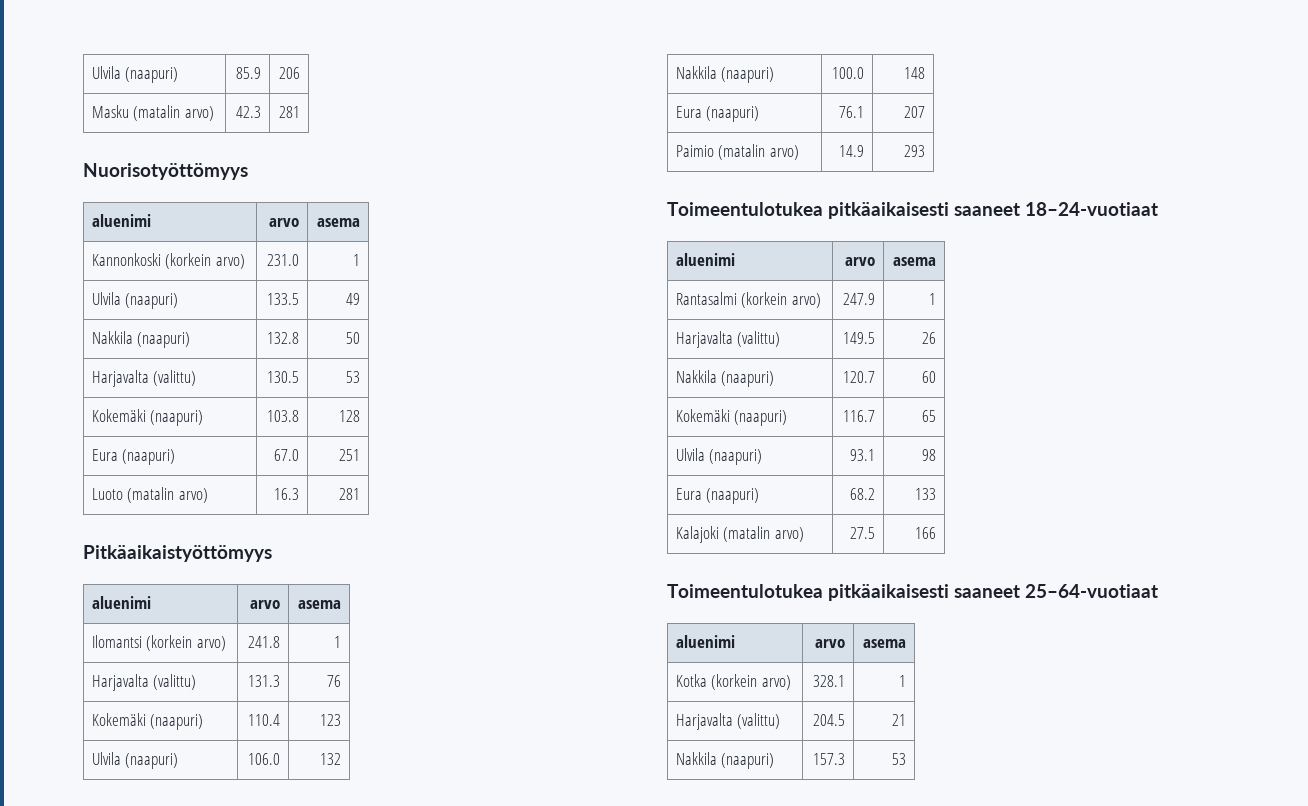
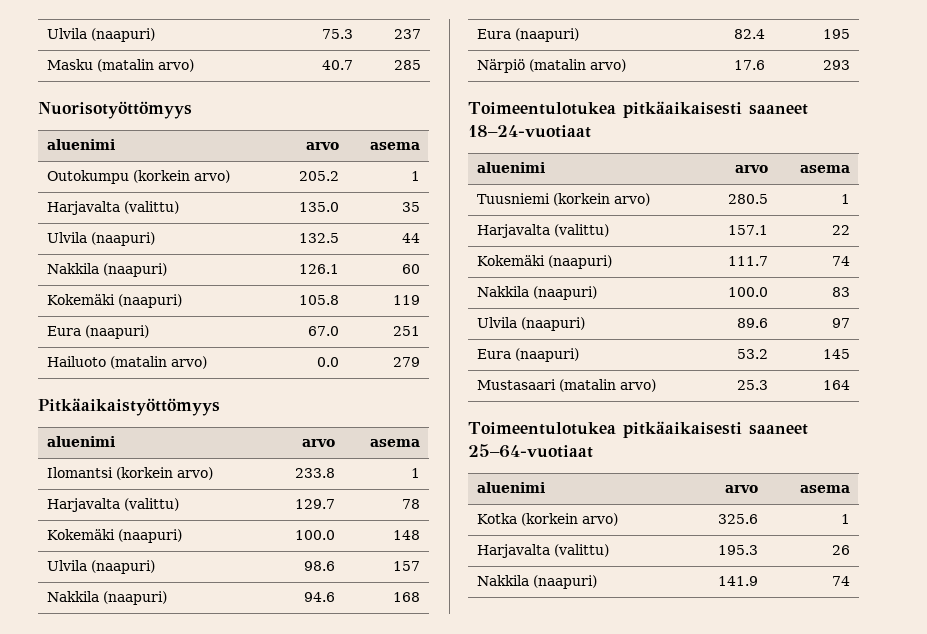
[91,66,179,83] [236,67,262,79] [279,67,301,79] Ulvila (naapuri) | 85.9 | 206 -> [46,28,155,42] [322,29,354,39] [394,29,422,39] Ulvila (naapuri) | 75.3 | 237
[236,106,262,118] [279,106,301,118] 42.3 | 281 -> [322,60,354,70] [394,60,422,70] 40.7 | 285
[91,253,245,269] [267,254,300,266] [353,254,361,266] [91,292,179,309] [267,293,300,305] [346,293,361,305] [91,331,191,348] [267,332,300,344] [346,332,361,344] [91,370,197,387] [267,371,300,383] [346,371,361,383] [91,409,204,426] [267,410,300,422] [339,410,361,422] Kannonkoski (korkein arvo) | 231.0 | 1 // Ulvila (naapuri) | 133.5 | 49 // Nakkila (naapuri) | 132.8 | 50 // Harjavalta (valittu) | 130.5 | 53 // Kokemäki (naapuri) | 103.8 | 128 -> [46,170,230,184] [299,171,340,181] [411,171,421,181] [46,201,179,215] [299,202,340,212] [402,202,421,212] [46,232,155,246] [299,233,340,243] [402,233,421,243] [46,263,167,277] [299,264,340,274] [402,264,421,274] [46,294,182,308] [299,295,340,305] [393,295,421,305] Outokumpu (korkein arvo) | 205.2 | 1 // Harjavalta (valittu) | 135.0 | 35 // Ulvila (naapuri) | 132.5 | 44 // Nakkila (naapuri) | 126.1 | 60 // Kokemäki (naapuri) | 105.8 | 119
[91,487,208,503] [274,488,300,500] [339,488,361,500] Luoto (matalin arvo) | 16.3 | 281 -> [46,356,207,369] [317,357,340,367] [393,357,421,367] Hailuoto (matalin arvo) | 0.0 | 279
[248,636,281,648] [334,636,342,648] [91,674,197,691] [248,675,281,687] [327,675,342,687] [91,713,204,730] [248,714,281,726] [320,714,342,726] [91,752,179,769] [248,753,281,765] [320,753,342,765] [675,66,775,83] [832,67,865,79] [904,67,926,79] [675,106,760,122] [839,106,865,118] [904,106,926,118] [675,144,799,160] [839,145,865,157] 241.8 | 1 // Harjavalta (valittu) | 131.3 | 76 // Kokemäki (naapuri) | 110.4 | 123 // Ulvila (naapuri) | 106.0 | 132 // Nakkila (naapuri) | 100.0 | 148 // Eura (naapuri) | 76.1 | 207 // Paimio (matalin arvo) | 14.9 -> [295,468,336,478] [411,468,421,478] [46,498,179,512] [295,499,336,509] [402,499,421,509] [46,529,182,543] [295,530,336,540] [393,530,421,540] [46,560,155,574] [304,561,336,571] [393,561,421,571] [46,591,167,605] [304,592,336,602] [393,592,421,602] [476,28,579,42] [734,29,766,39] [823,29,851,39] [476,59,626,73] [734,60,766,70] 233.8 | 1 // Harjavalta (valittu) | 129.7 | 78 // Kokemäki (naapuri) | 100.0 | 148 // Ulvila (naapuri) | 98.6 | 157 // Nakkila (naapuri) | 94.6 | 168 // Eura (naapuri) | 82.4 | 195 // Närpiö (matalin arvo) | 17.6
[675,292,821,308] [843,293,876,305] [929,293,937,305] [675,331,781,348] [843,332,876,344] [922,332,937,344] [675,370,775,387] [843,371,876,383] [922,371,937,383] [675,409,788,426] [843,410,876,422] [922,410,937,422] [675,448,763,465] [850,449,876,461] [922,449,937,461] [675,488,760,504] [850,488,876,500] [915,488,937,500] [675,526,804,543] [850,527,876,539] [915,527,937,539] Rantasalmi (korkein arvo) | 247.9 | 1 // Harjavalta (valittu) | 149.5 | 26 // Nakkila (naapuri) | 120.7 | 60 // Kokemäki (naapuri) | 116.7 | 65 // Ulvila (naapuri) | 93.1 | 98 // Eura (naapuri) | 68.2 | 133 // Kalajoki (matalin arvo) | 27.5 | 166 -> [476,193,650,206] [728,194,769,204] [841,194,851,204] [476,224,609,238] [728,225,769,235] [832,225,851,235] [476,255,612,269] [728,256,769,266] [832,256,851,266] [476,286,597,300] [728,287,769,297] [832,287,851,297] [476,317,585,331] [737,318,769,328] [832,318,851,328] [476,348,579,362] [737,349,769,359] [823,349,851,359] [476,379,656,392] [737,380,769,390] [823,380,851,390] Tuusniemi (korkein arvo) | 280.5 | 1 // Harjavalta (valittu) | 157.1 | 22 // Kokemäki (naapuri) | 111.7 | 74 // Nakkila (naapuri) | 100.0 | 83 // Ulvila (naapuri) | 89.6 | 97 // Eura (naapuri) | 53.2 | 145 // Mustasaari (matalin arvo) | 25.3 | 164
[813,675,846,687] [899,675,907,687] [675,713,781,730] [813,714,846,726] [892,714,907,726] [675,752,775,769] [813,753,846,765] [892,753,907,765] 328.1 | 1 // Harjavalta (valittu) | 204.5 | 21 // Nakkila (naapuri) | 157.3 | 53 -> [718,514,759,524] [841,514,851,524] [476,544,609,558] [718,545,759,555] [832,545,851,555] [476,575,597,589] [718,576,759,586] [832,576,851,586] 325.6 | 1 // Harjavalta (valittu) | 195.3 | 26 // Nakkila (naapuri) | 141.9 | 74

